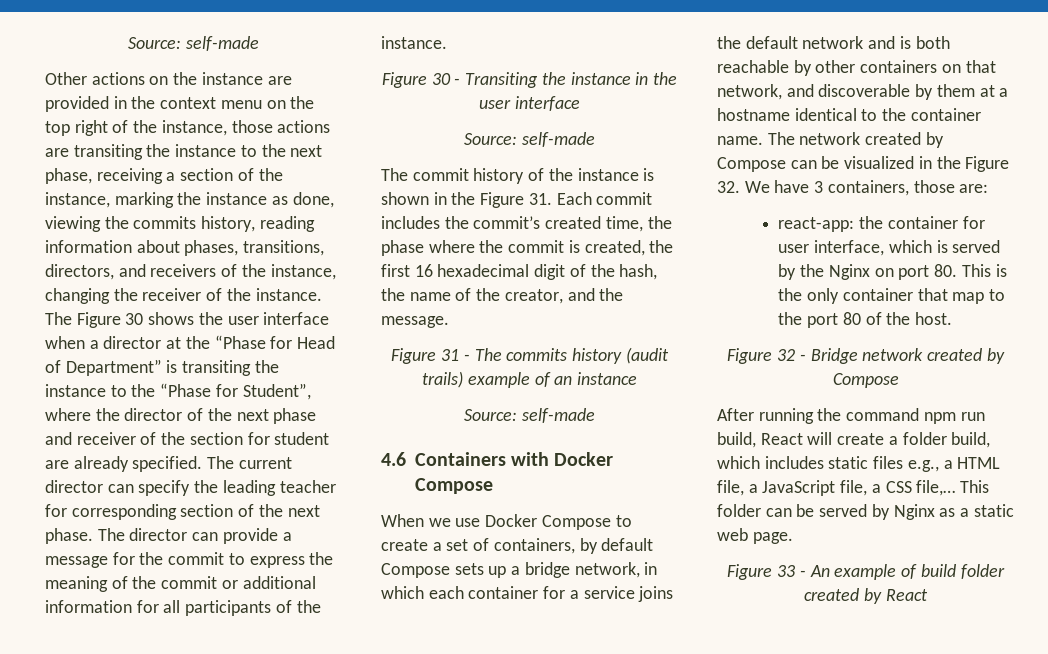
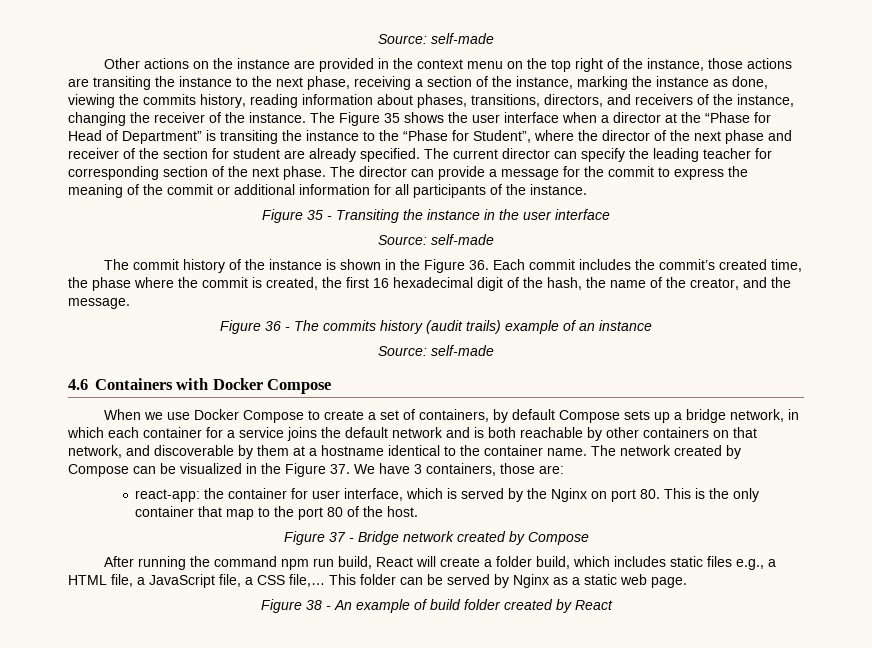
[125,313,144,325] 30 -> [384,113,400,123] 35
[431,73,451,85] 30 -> [307,210,323,220] 35
[528,193,552,205] 31. -> [469,260,490,270] 36.
[441,349,460,361] 31 -> [265,321,281,331] 36
[717,181,740,193] 32. -> [330,464,350,474] 37.
[777,349,796,361] 32 -> [328,532,346,542] 37
[777,565,796,577] 33 -> [305,600,322,610] 38

